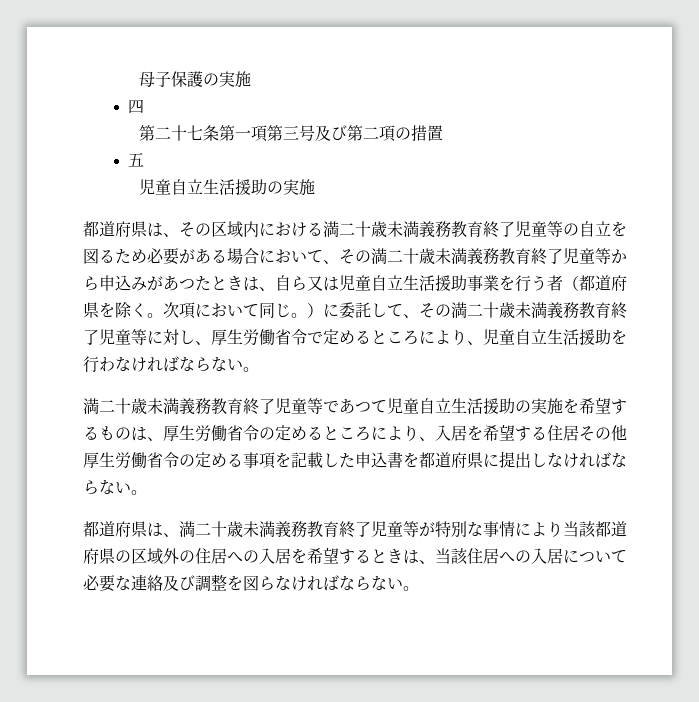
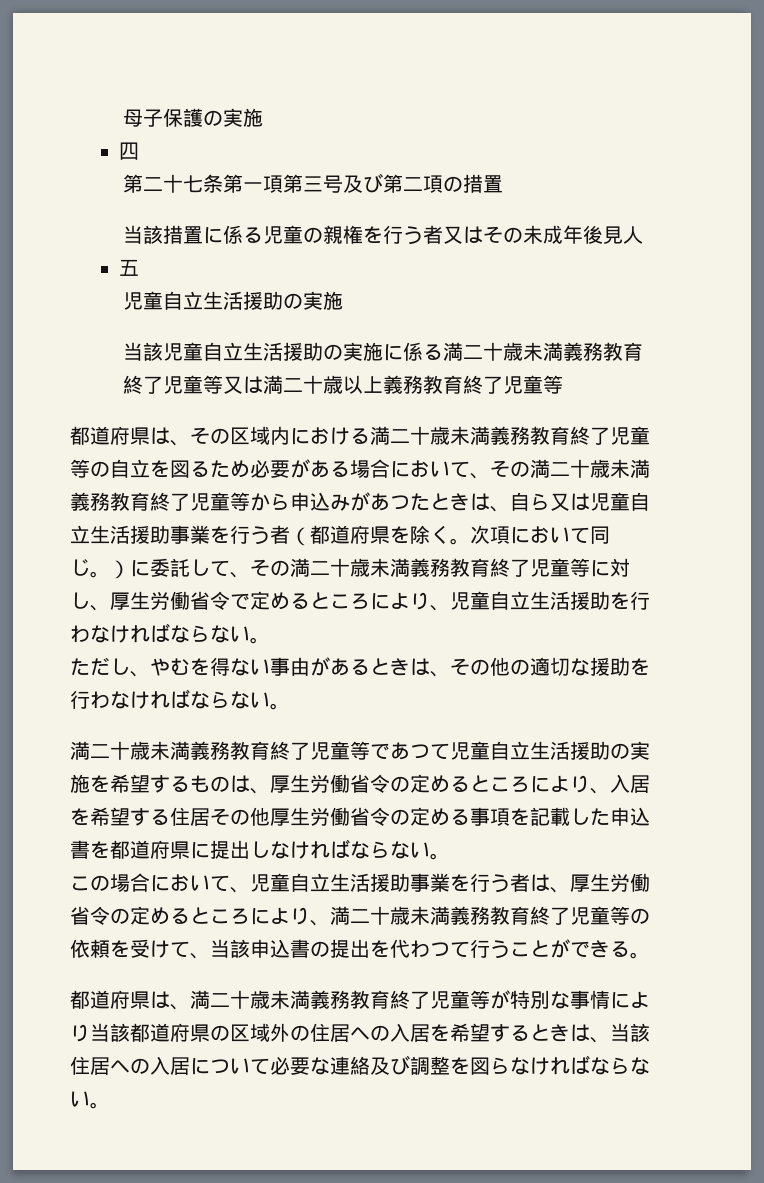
(443, 133) none -> [123,225,644,245] // 当該措置に係る児童の親権を行う者又はその未成年後見人
(315, 187) none -> [123,342,644,361] [123,375,564,394] // 当該児童自立生活援助の実施に係る満二十歳未満義務教育終了児童等又は満二十歳以上義務教育終了児童等
(259, 369) none -> [70,657,650,677] [70,689,290,710] // ただし、やむを得ない事由があるときは、その他の適切な援助を行わなければならない。
(147, 492) none -> [70,873,650,893] [70,906,650,926] [70,939,650,959] // この場合において、児童自立生活援助事業を行う者は、厚生労働省令の定めるところにより、満二十歳未満義務教育終了児童等の依頼を受けて、当該申込書の提出を代わつて行うことができる。

